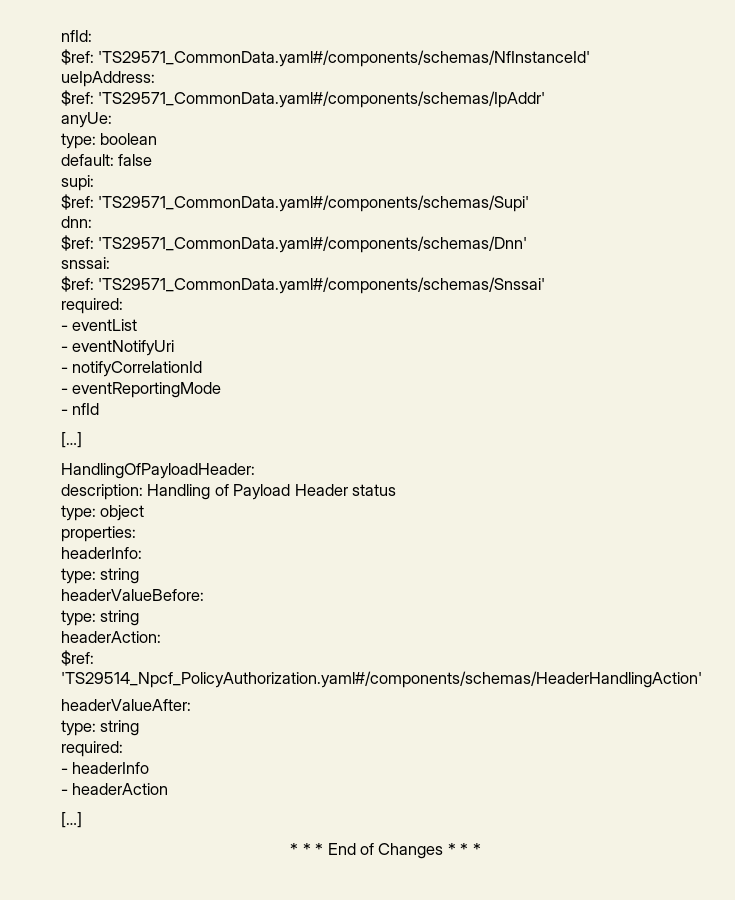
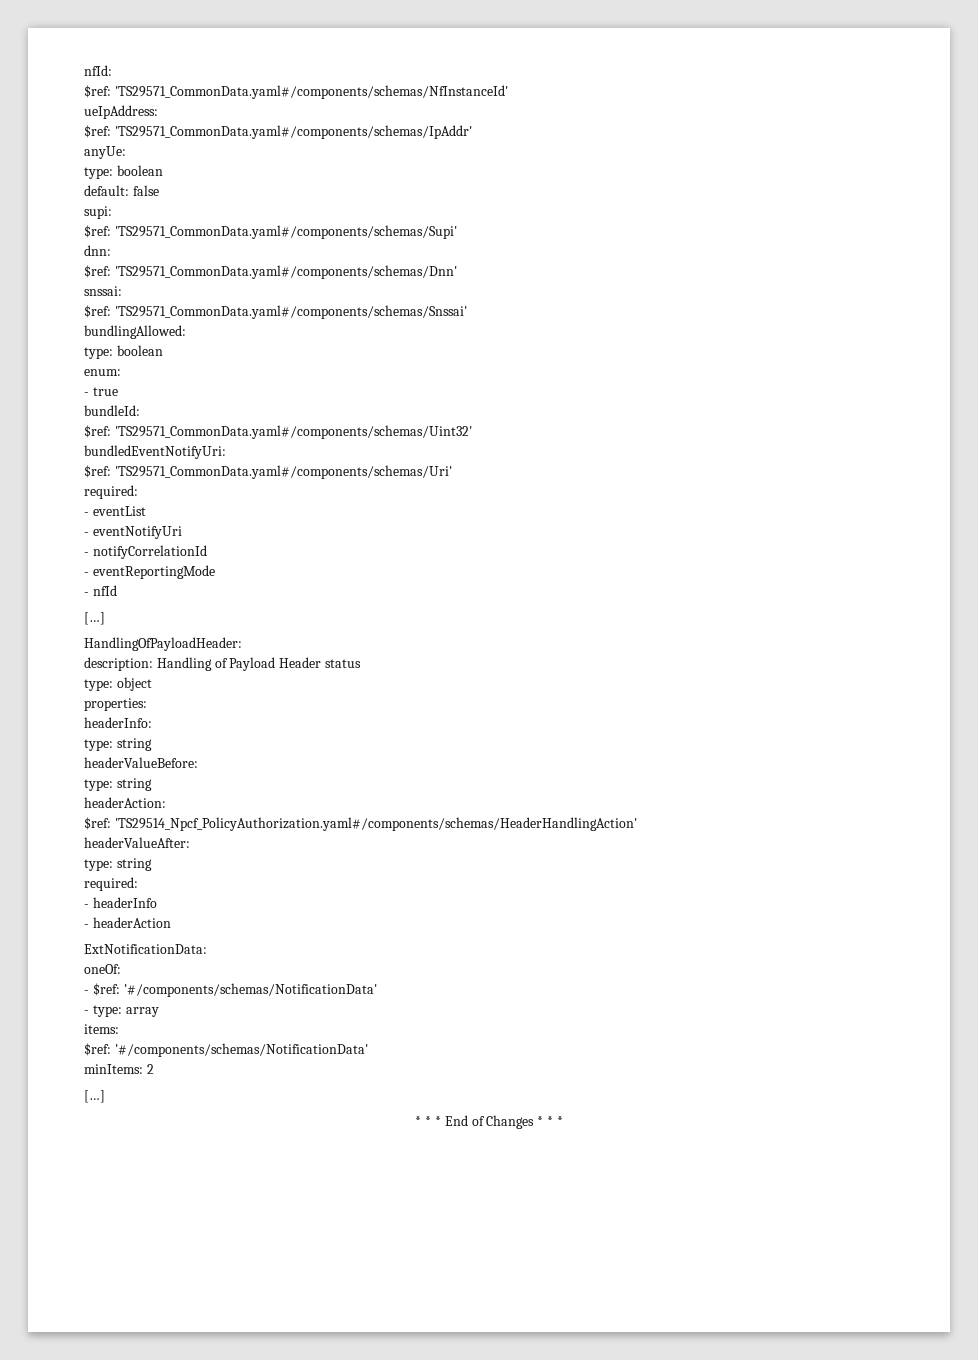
(546, 285) none -> [84,325,186,339] [84,345,163,359] [84,369,121,376] [84,387,118,396] [84,405,140,416] [84,425,472,439] [84,445,226,459] [84,465,452,479] // bundlingAllowed: // type: boolean // enum: // - true // bundleId: // $ref: 'TS29571_CommonData.yaml#/components/schemas/Uint32' // bundledEventNotifyUri: // $ref: 'TS29571_CommonData.yaml#/components/schemas/Uri'
(169, 789) none -> [84,944,207,954] [84,964,121,974] [84,983,377,997] [84,1005,159,1017] [84,1024,119,1034] [84,1043,368,1057] [84,1064,154,1074] // ExtNotificationData: // oneOf: // - $ref: '#/components/schemas/NotificationData' // - type: array // items: // $ref: '#/components/schemas/NotificationData' // minItems: 2

